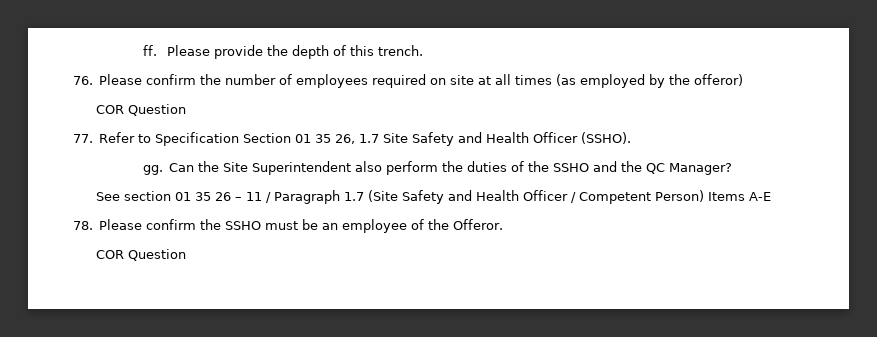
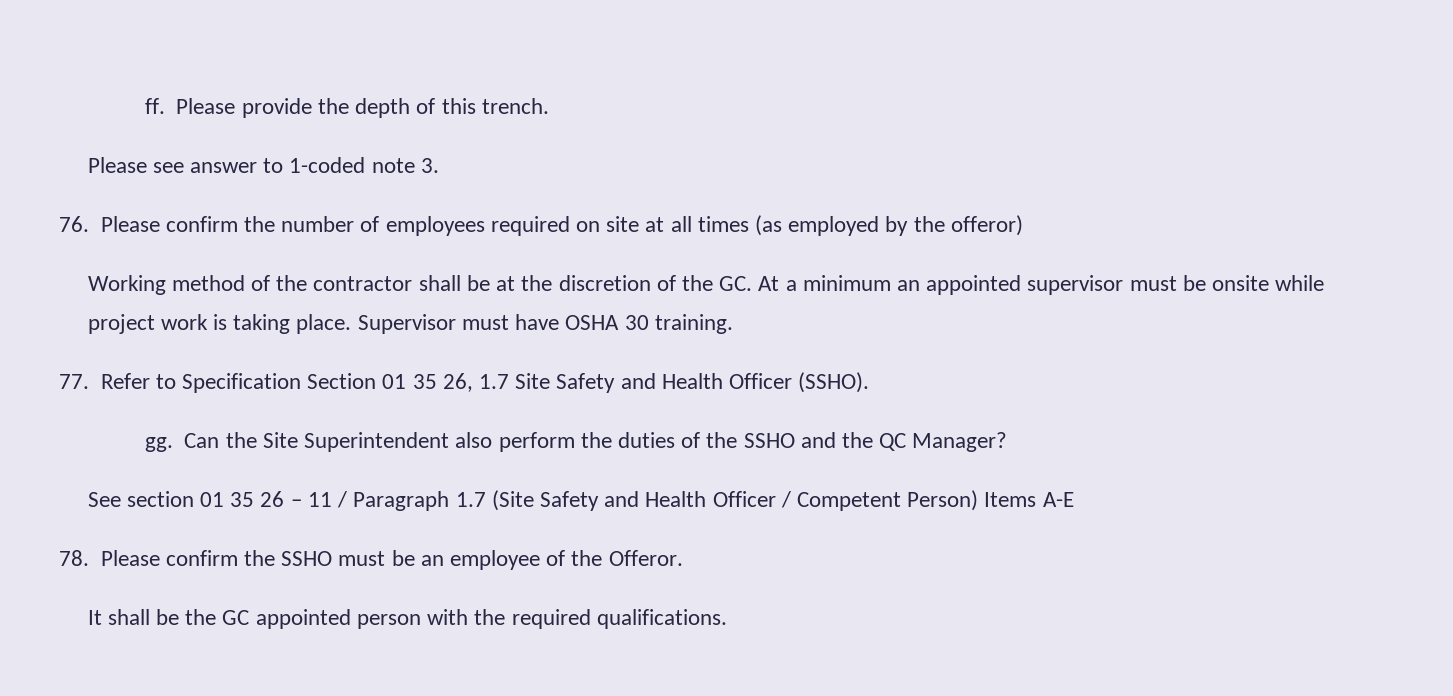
(423, 50) none -> [87,157,439,173] // Please see answer to 1-coded note 3.
[96,104,187,116] COR Question -> [87,275,1325,295] [87,314,733,334] Working method of the contractor shall be at the discretion of the GC. At a minimum an appointed supervisor must be onsite while project work is taking place. Supervisor must have OSHA 30 training.
[96,249,187,261] COR Question -> [87,609,727,629] It shall be the GC appointed person with the required qualifications.

